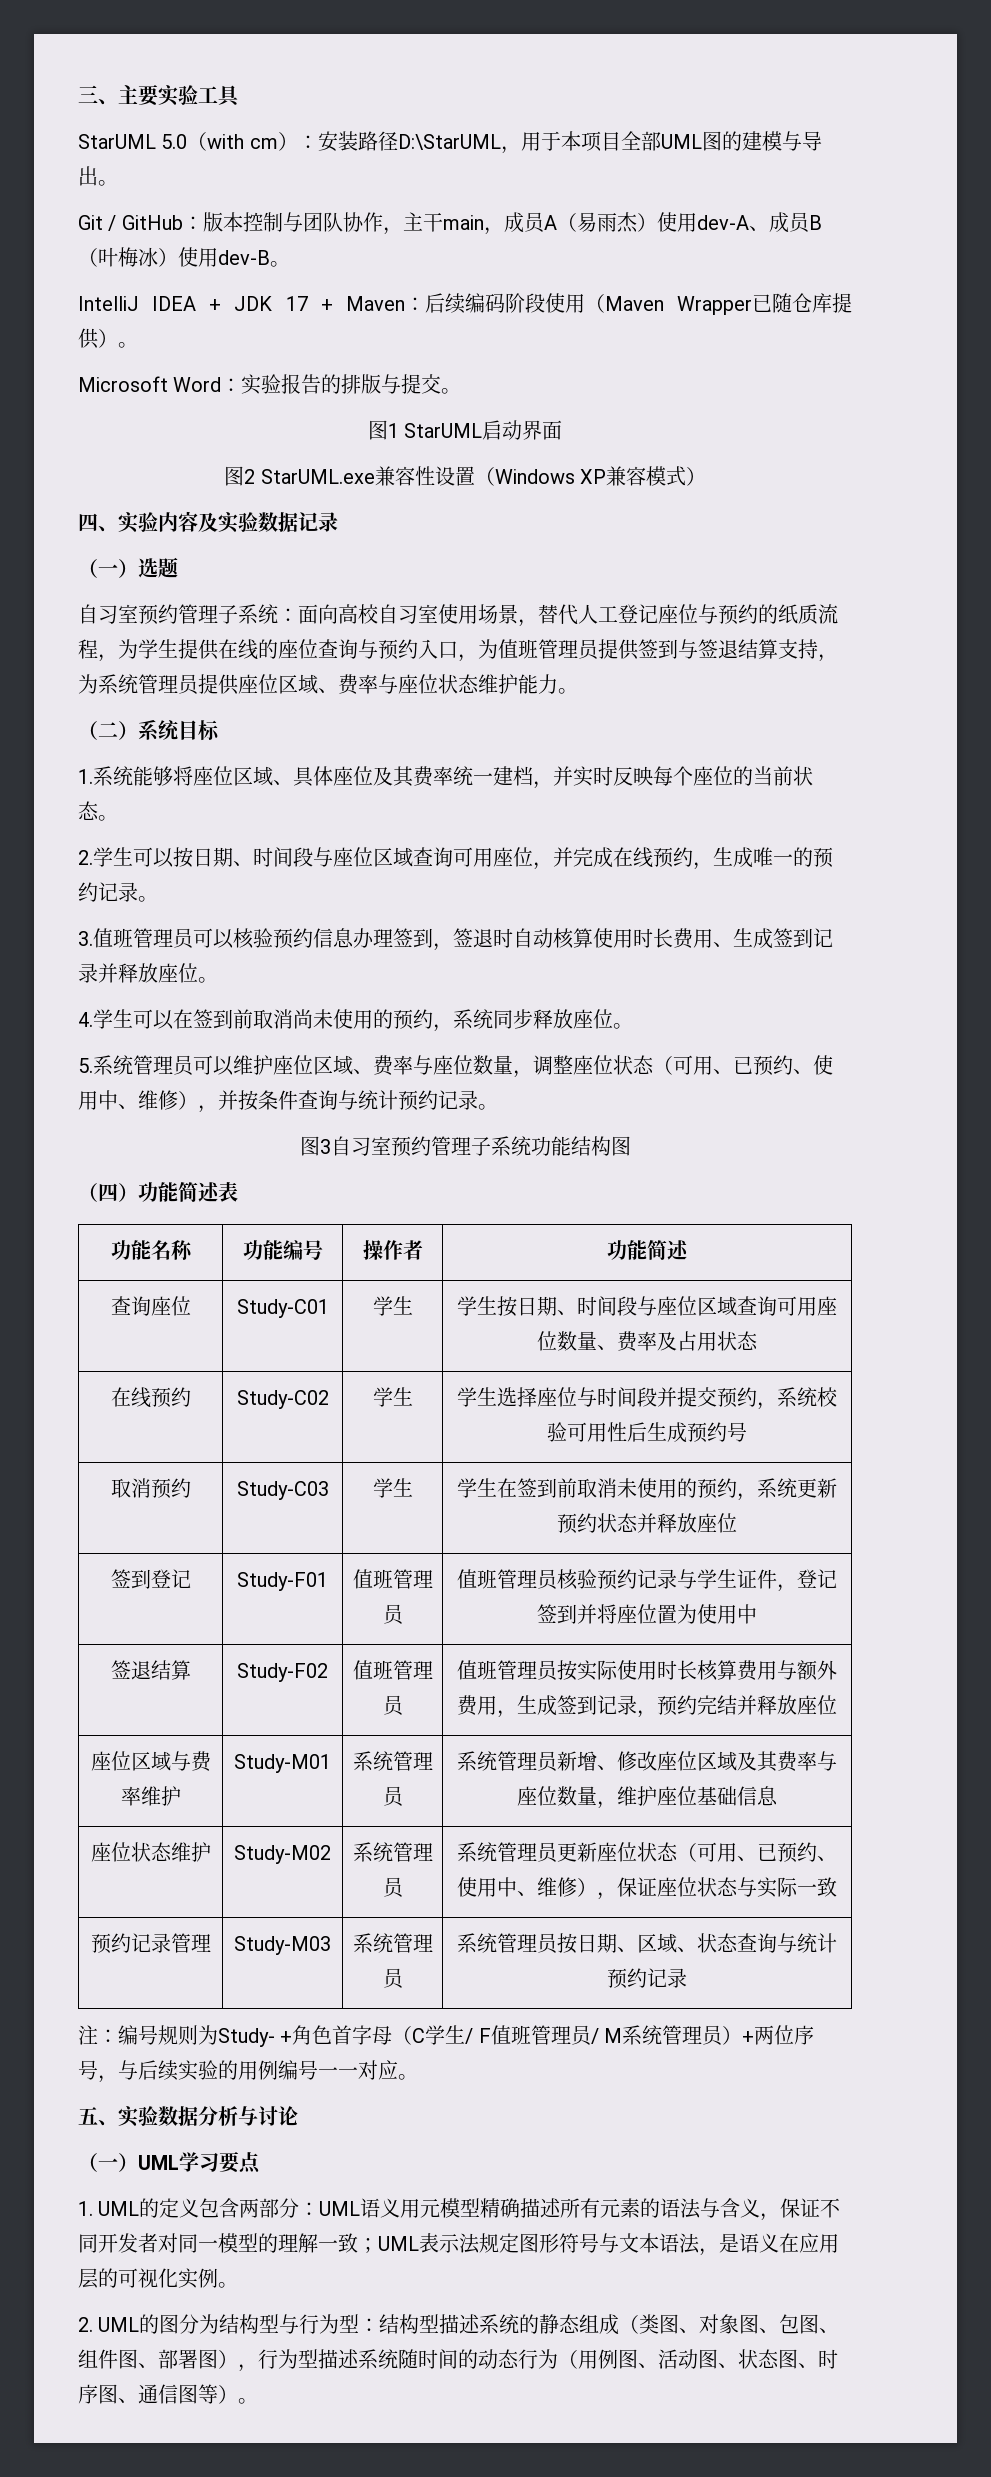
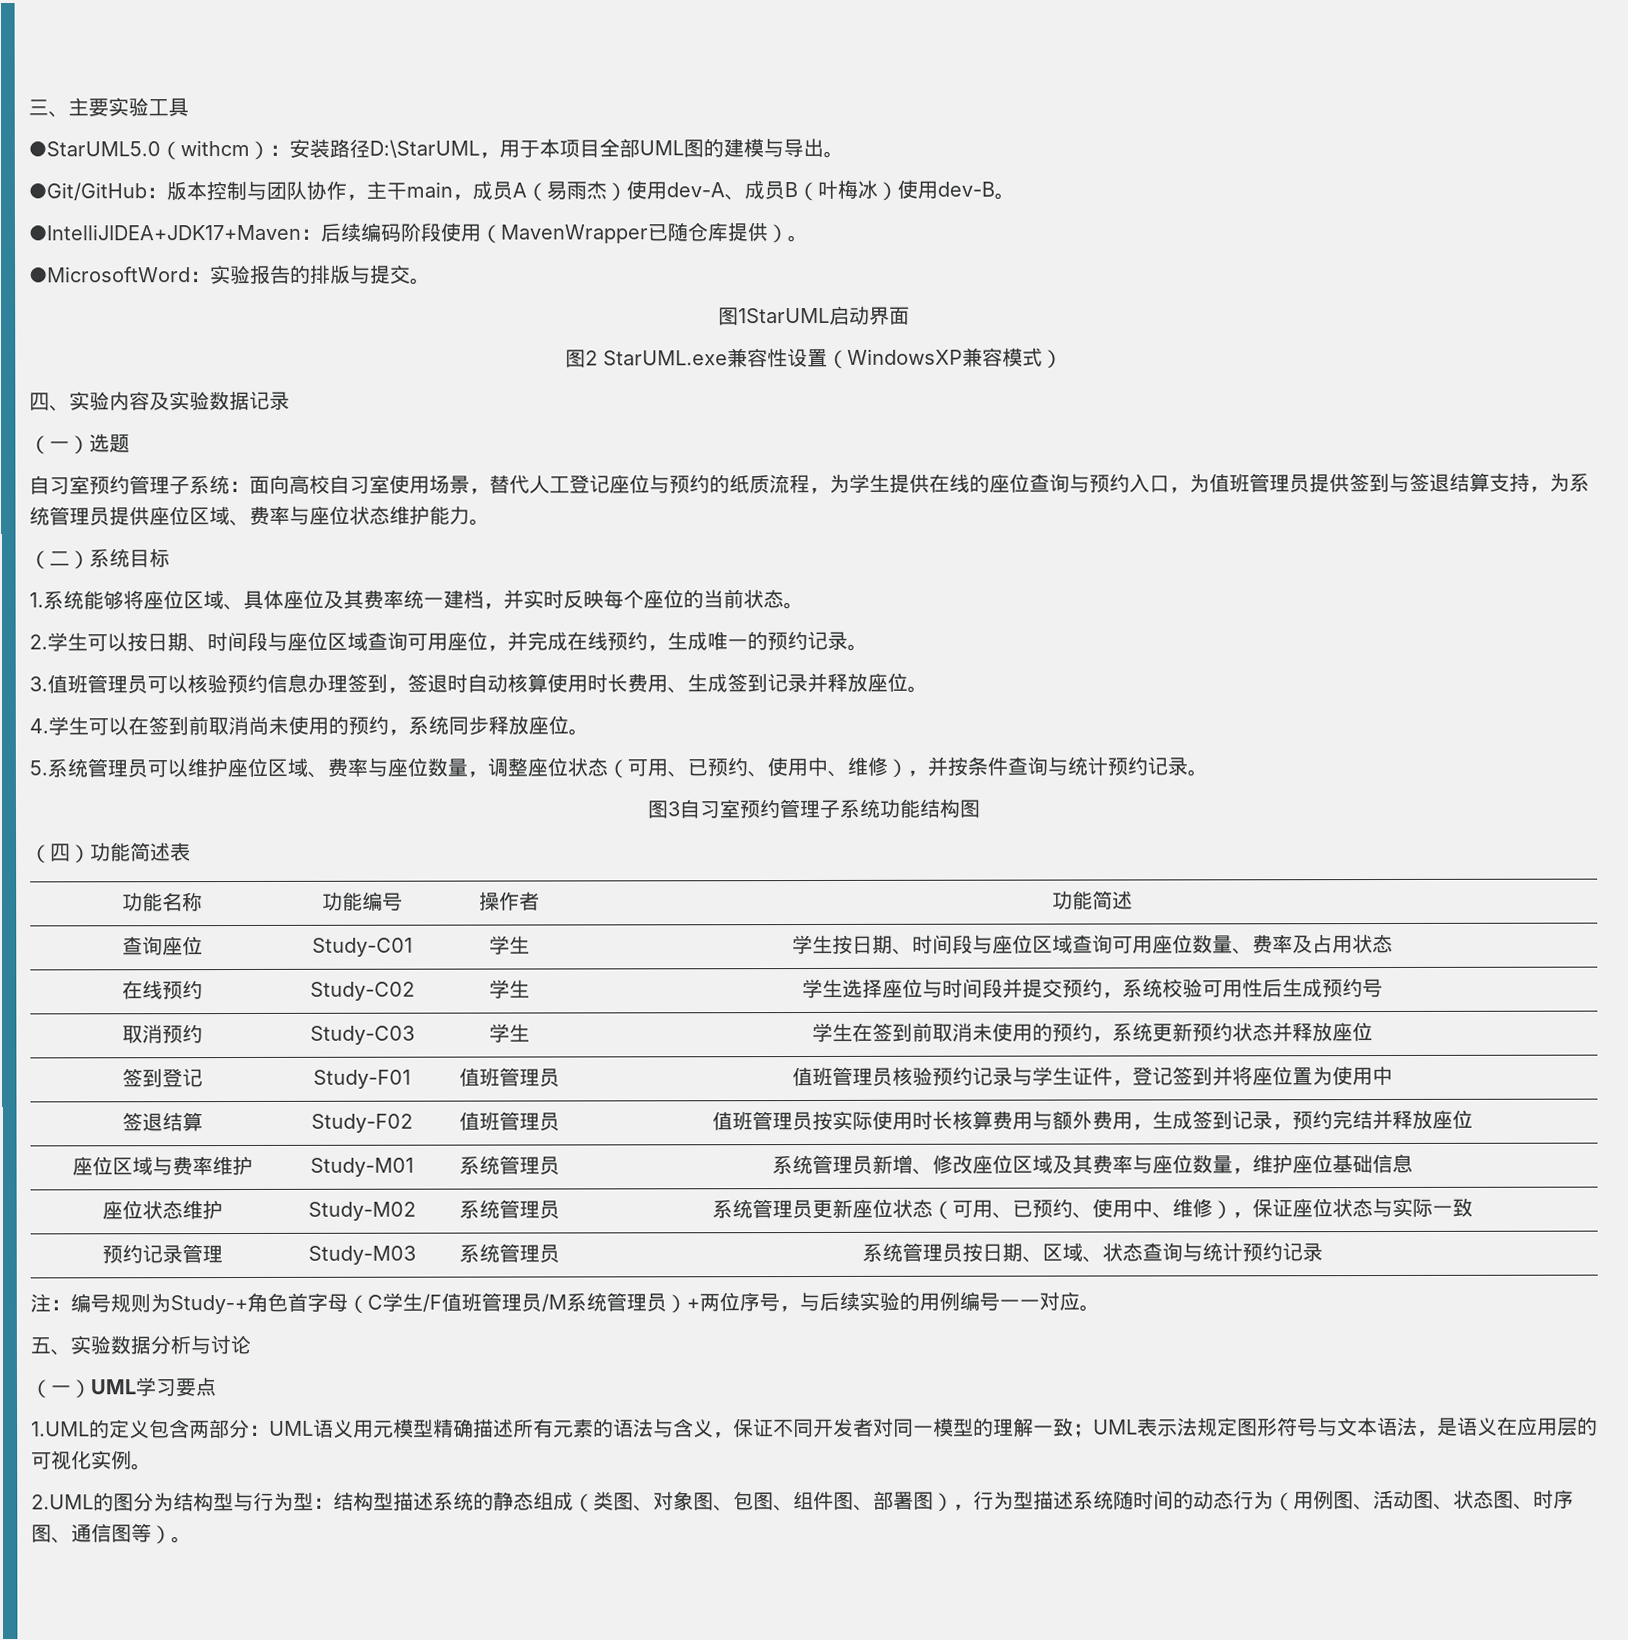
[78,132,278,151] StarUML 5.0（with cm -> [28,139,250,161] ●StarUML5.0（withcm
[78,215,183,231] Git / GitHub -> [28,182,147,201] ●Git/GitHub
[78,296,405,311] IntelliJ IDEA + JDK 17 + Maven -> [28,223,301,241] ●IntelliJIDEA+JDK17+Maven
[604,296,752,315] Maven Wrapper -> [500,224,648,244] MavenWrapper
[78,376,222,392] Microsoft Word -> [29,266,191,283] ●MicrosoftWord
[387,423,483,438] 1 StarUML -> [737,307,830,324] 1StarUML
[494,469,606,484] Windows XP -> [846,348,963,365] WindowsXP
[218,2028,293,2047] Study- + -> [170,1294,248,1315] Study-+
[465,2025,623,2046] / F值班管理员/ M -> [422,1292,567,1313] /F值班管理员/M
[78,2201,140,2216] 1. UML -> [31,1421,90,1437] 1.UML
[78,2317,140,2332] 2. UML -> [31,1494,94,1510] 2.UML

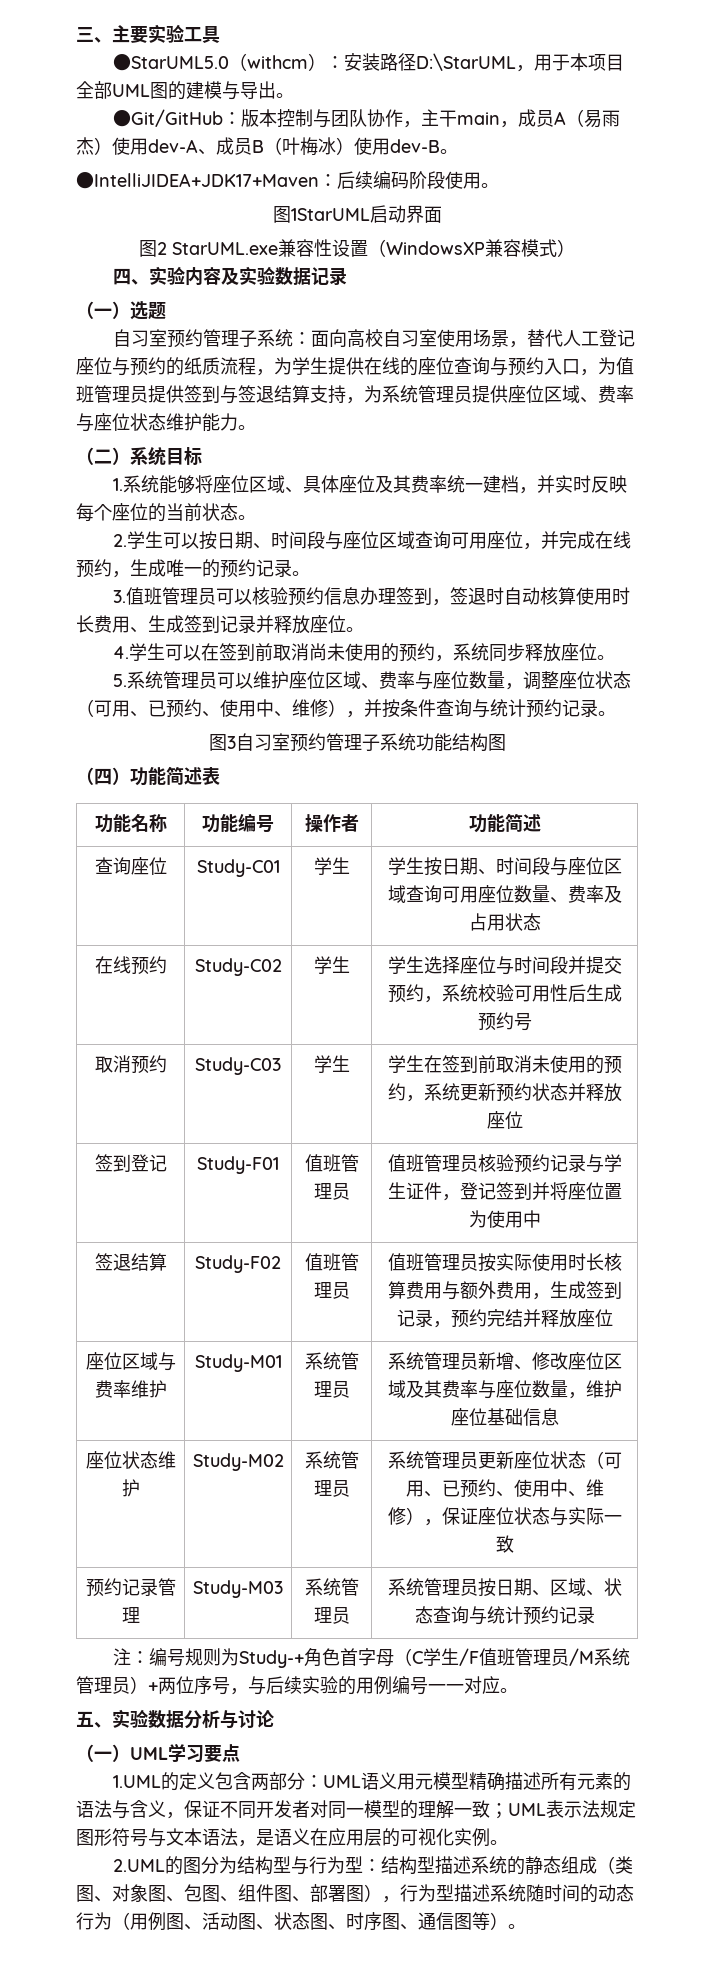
[480,222,808,244] [29,264,411,285] （MavenWrapper已随仓库提供）。 // ●MicrosoftWord：实验报告的排版与提交 -> (481, 180) none

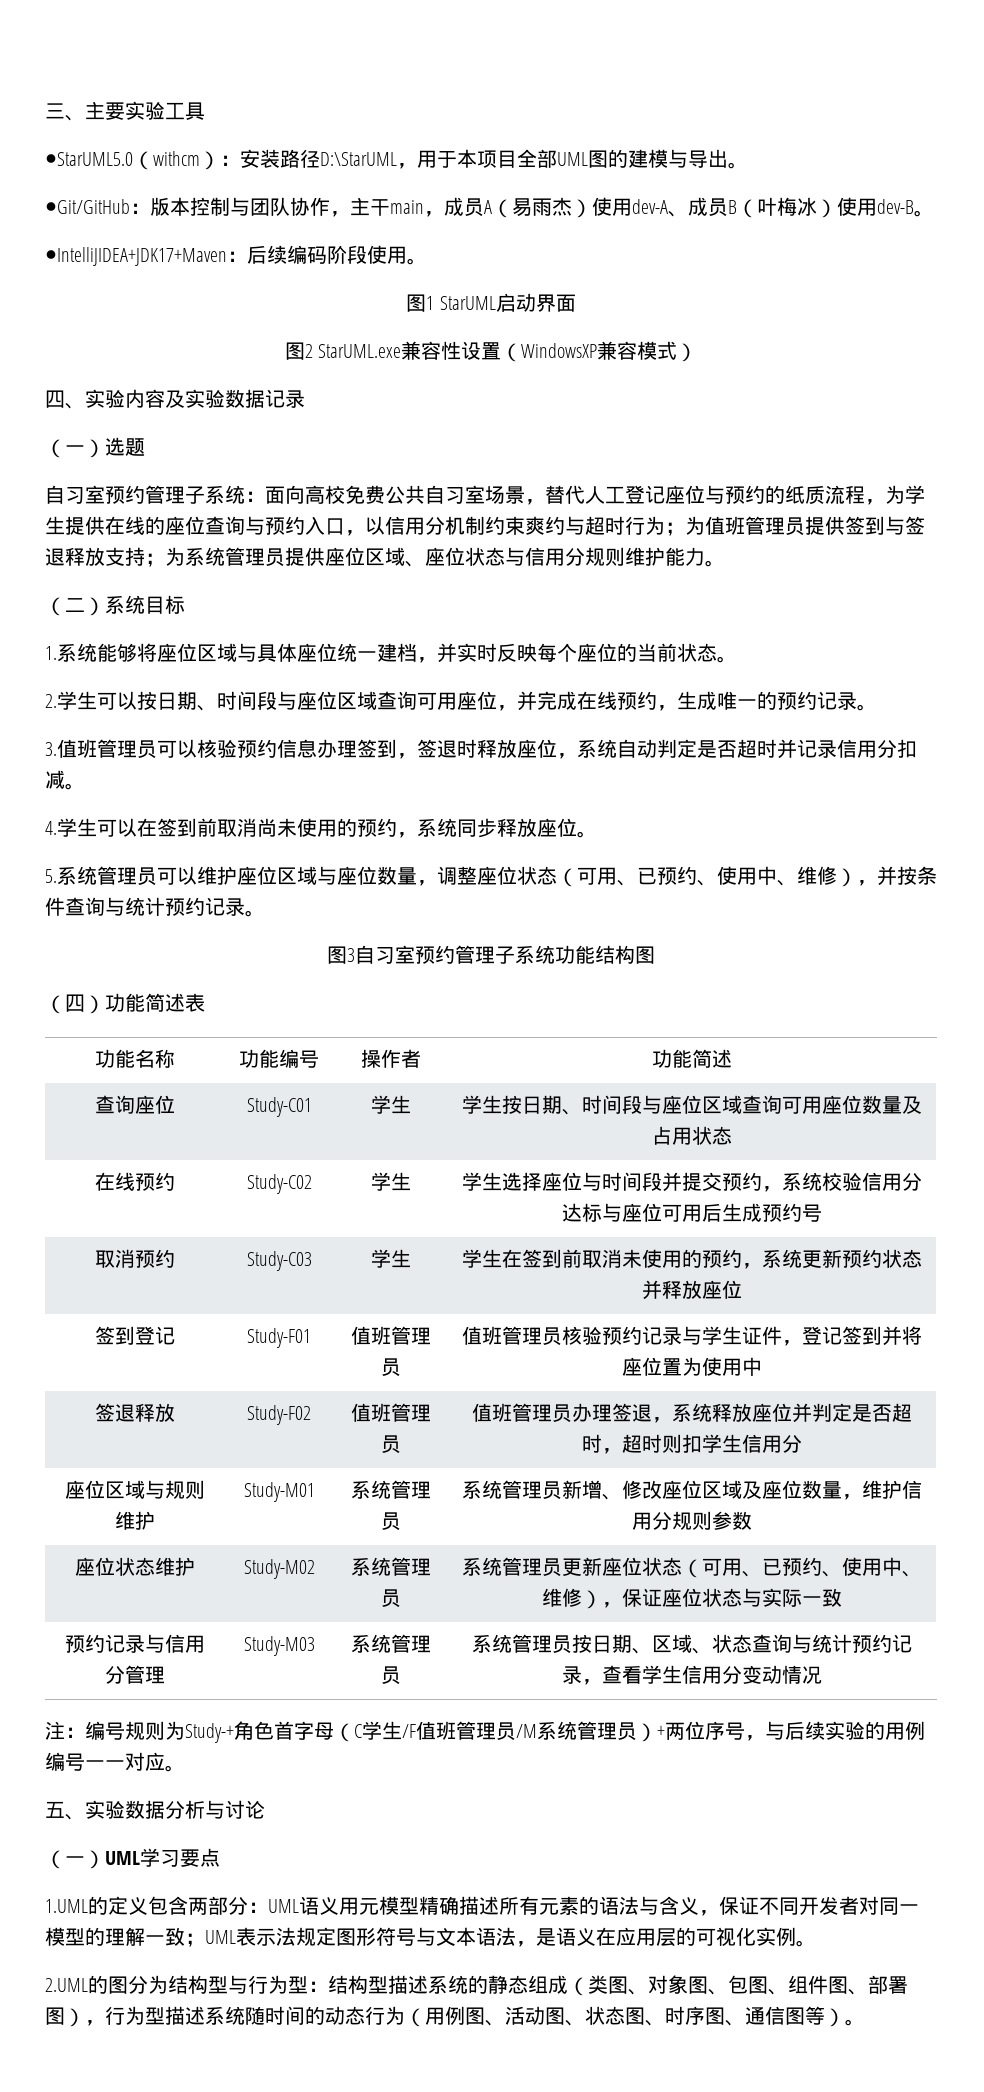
[290,208,370,221] 1StarUML -> [426,296,496,310] 1 StarUML
[383,329,474,347] 自习室使用 -> [345,485,485,504] 免费公共自习室
(598, 372) none -> [365,516,685,536] 以信用分机制约束爽约与超时行为；
[274,385,364,404] 结算支持， -> [65,547,165,567] 释放支持；
[598,385,634,403] [76,413,166,432] 费率与座位状态 -> [425,547,625,566] 座位状态与信用分规则
[285,487,304,493] 、 -> [237,643,257,662] 与
[375,475,448,493] 及其费率 -> (337, 652) none
[504,587,631,605] [76,615,346,634] 自动核算使用时长费用、生成签到记录并释放座位 -> [477,739,917,759] [45,770,65,789] 释放座位，系统自动判定是否超时并记录信用分扣减
[361,671,416,689] 、费率 -> (317, 875) none
[549,885,604,903] 、费率 -> (902, 1105) none
[513,984,568,1002] 可用性 -> [862,1172,922,1191] [562,1203,702,1222] 信用分达标与座位可用
[130,1253,167,1271] 结算 -> [135,1403,175,1422] 释放
[477,1253,622,1272] [387,1281,622,1300] [396,1309,613,1328] [85,1352,176,1371] [94,1380,131,1398] 按实际使用时长核算费用与额外费用，生成签到记录，预约完结并释放座位 // 座位区域与费率 -> [572,1403,912,1423] [582,1434,802,1454] [65,1480,205,1499] 办理签退，系统释放座位并判定是否超时，超时则扣学生信用分 // 座位区域与规则
[423,1380,496,1399] 其费率与 -> (762, 1490) none
[450,1408,559,1426] 座位基础信息 -> [902,1480,922,1499] [632,1511,752,1530] 信用分规则参数
(158, 1587) none -> [145,1634,205,1653] [105,1665,125,1684] 与信用分
(595, 1615) none -> [582,1665,822,1685] ，查看学生信用分变动情况

